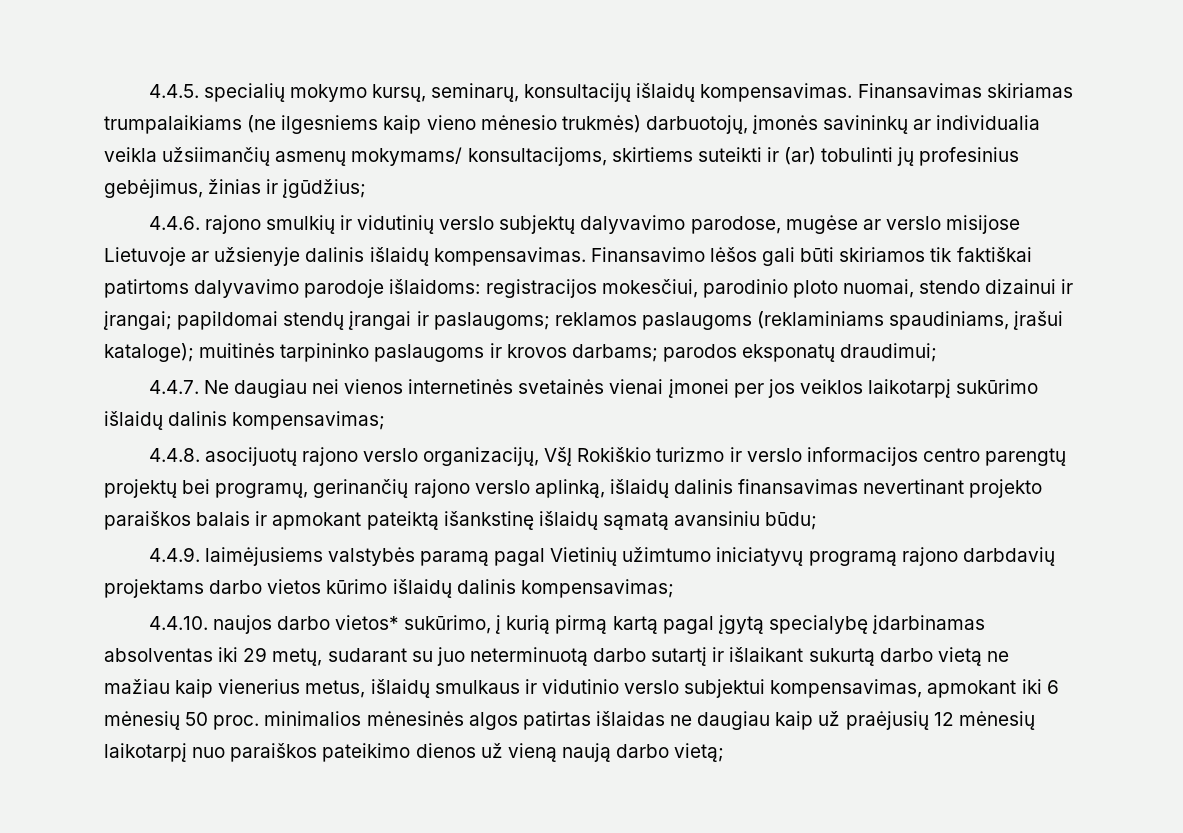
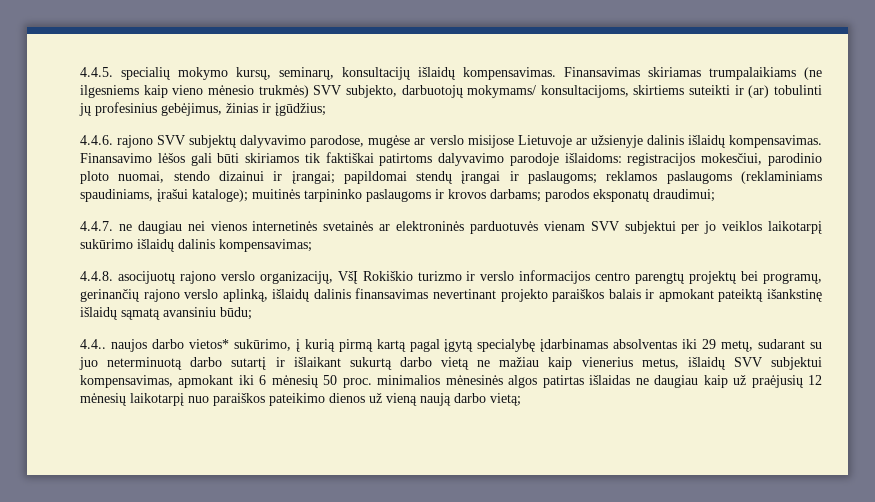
[645,115,1041,134] [104,147,347,166] darbuotojų, įmonės savininkų ar individualia veikla užsiimančių asmenų -> [313,85,463,98] SVV subjekto, darbuotojų
[265,215,495,234] smulkių ir vidutinių verslo -> [157,135,186,145] SVV
[203,380,229,394] Ne -> [118,224,132,231] ne
[609,379,795,398] vienai įmonei per jos -> [379,221,717,234] ar elektroninės parduotuvės vienam SVV subjektui per jo
[148,547,1055,566] [104,579,674,598] [148,616,208,630] 4.4.9. laimėjusiems valstybės paramą pagal Vietinių užimtumo iniciatyvų programą rajono darbdavių projektams darbo vietos kūrimo išlaidų dalinis kompensavimas; // 4.4.10. -> [80,339,106,349] 4.4..
[434,679,680,694] smulkaus ir vidutinio verslo -> [733,357,762,367] SVV

